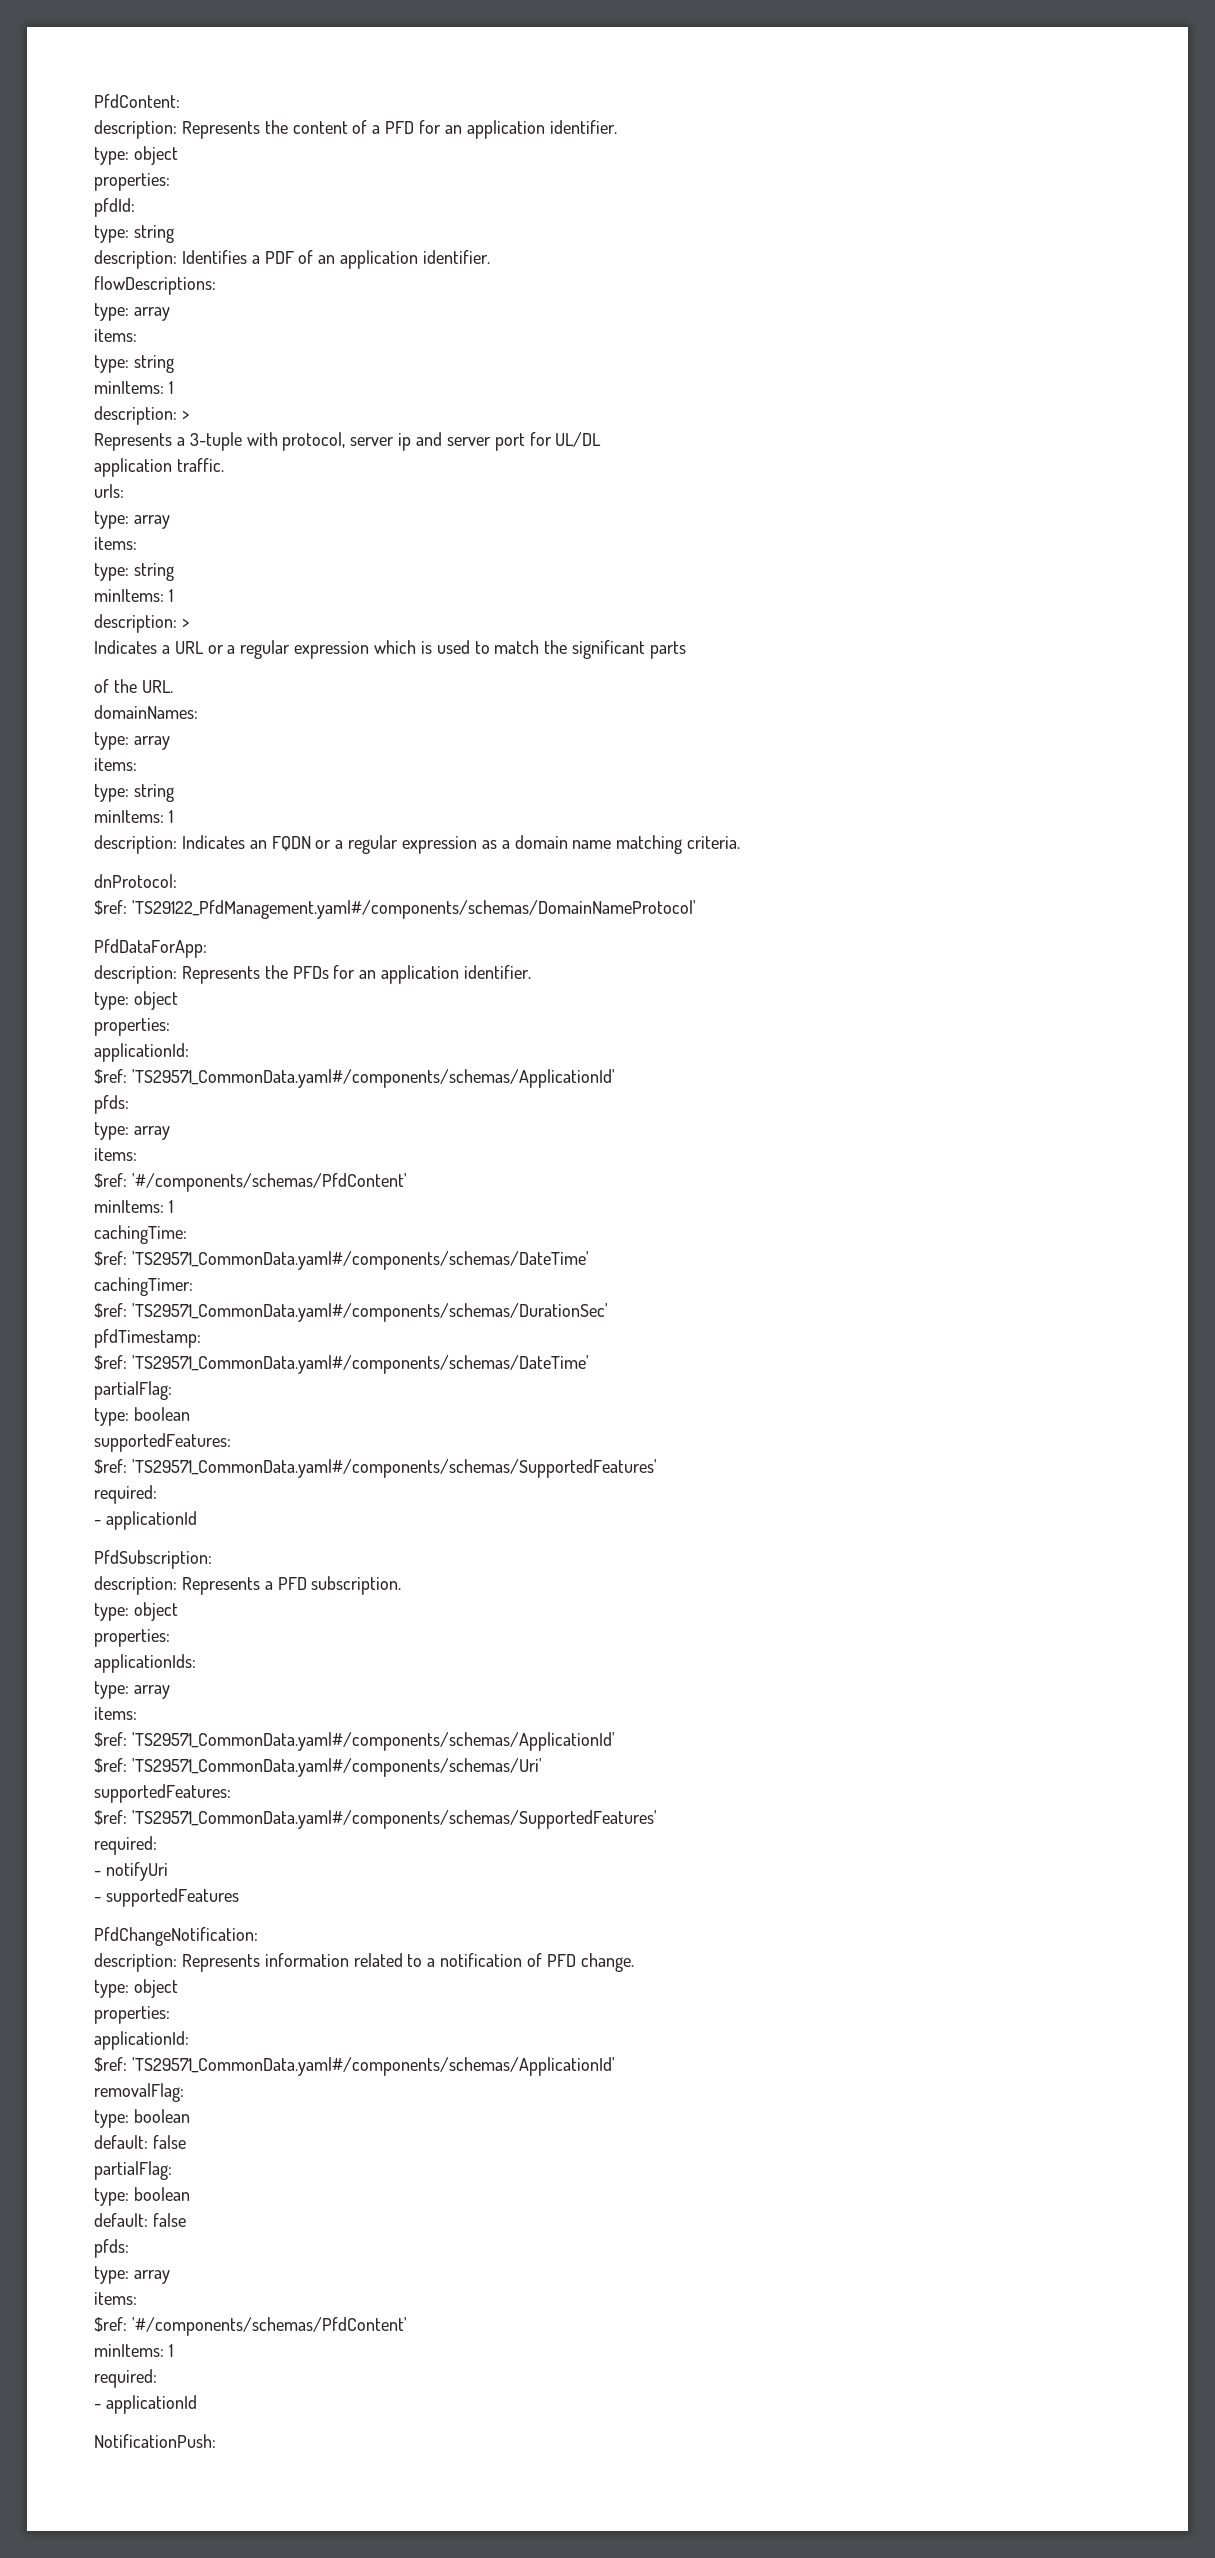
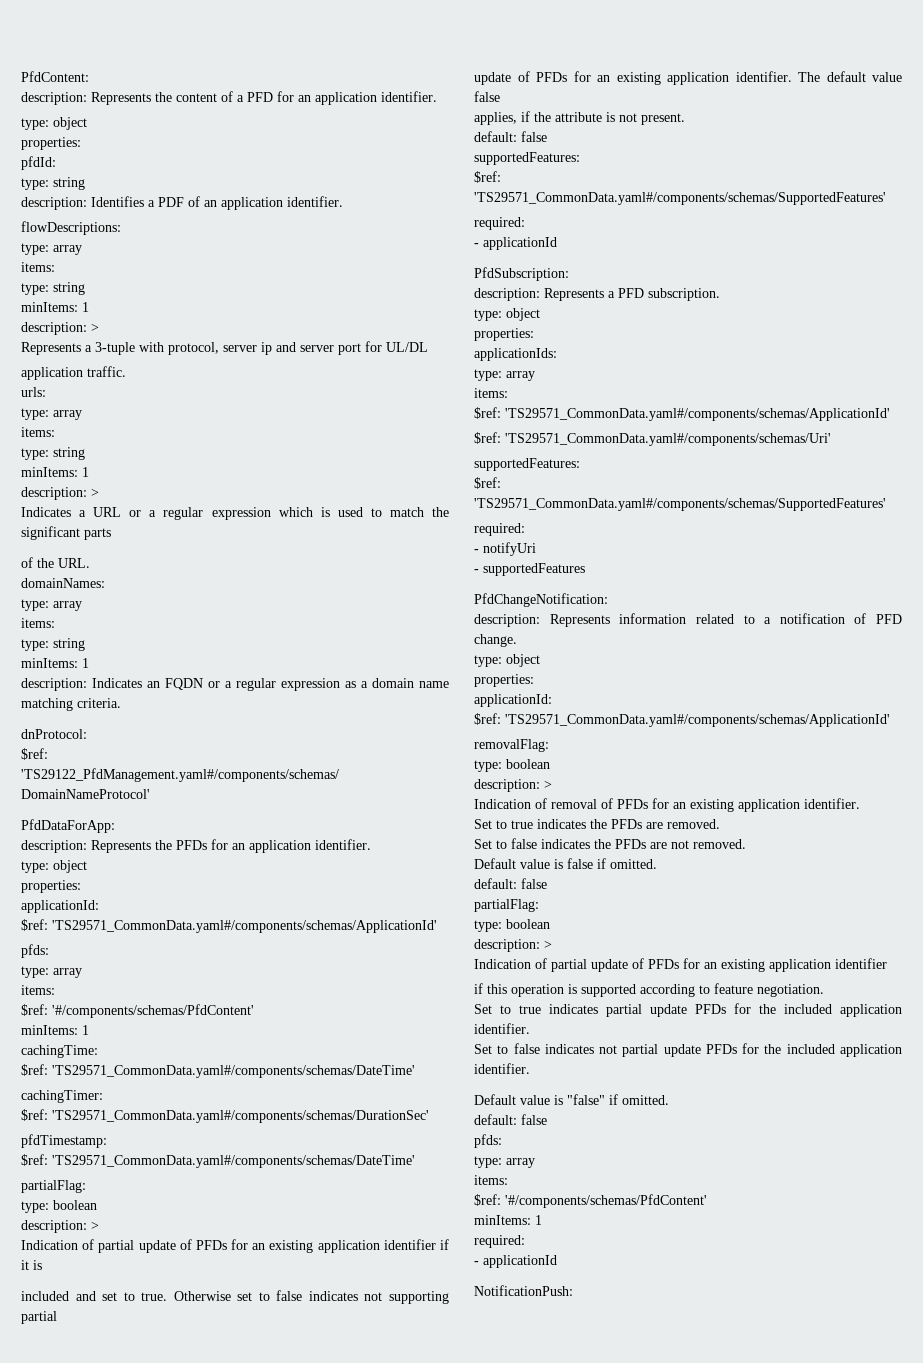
(190, 1414) none -> [21,1220,99,1233] [21,1239,450,1253] [21,1260,42,1270] [21,1290,449,1304] [21,1311,57,1324] [474,71,902,85] [474,91,500,102] [474,111,685,125] [474,131,547,142] // description: > // Indication of partial update of PFDs for an existing application identifier if it is // included and set to true. Otherwise set to false indicates not supporting partial // update of PFDs for an existing application identifier. The default value false // applies, if the attribute is not present. // default: false
(190, 2116) none -> [474,779,552,792] [474,798,860,812] [474,819,720,829] [474,838,746,849] [474,858,657,869] // description: > // Indication of removal of PFDs for an existing application identifier. // Set to true indicates the PFDs are removed. // Set to false indicates the PFDs are not removed. // Default value is false if omitted.
(190, 2194) none -> [474,939,552,952] [474,958,887,972] [474,983,824,997] [474,1003,902,1017] [474,1023,530,1034] [474,1043,902,1057] [474,1063,530,1074] [474,1094,669,1105] // description: > // Indication of partial update of PFDs for an existing application identifier // if this operation is supported according to feature negotiation. // Set to true indicates partial update PFDs for the included application identifier. // Set to false indicates not partial update PFDs for the included application identifier. // Default value is "false" if omitted.

